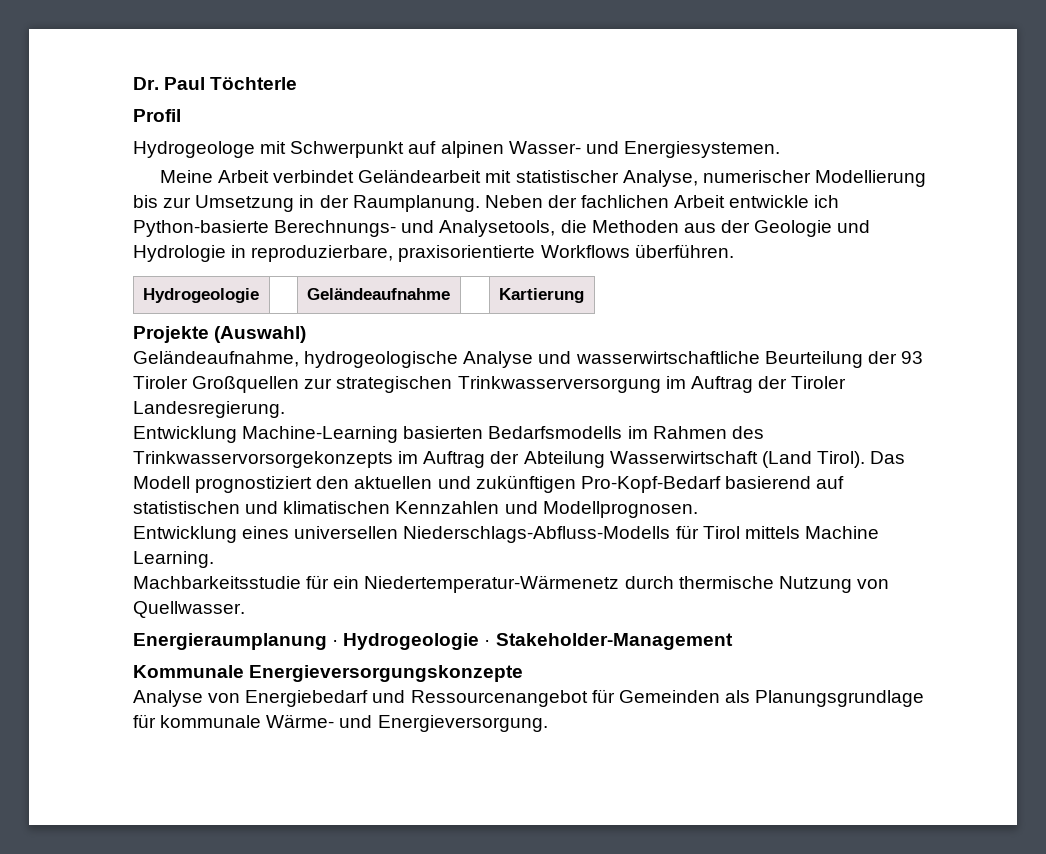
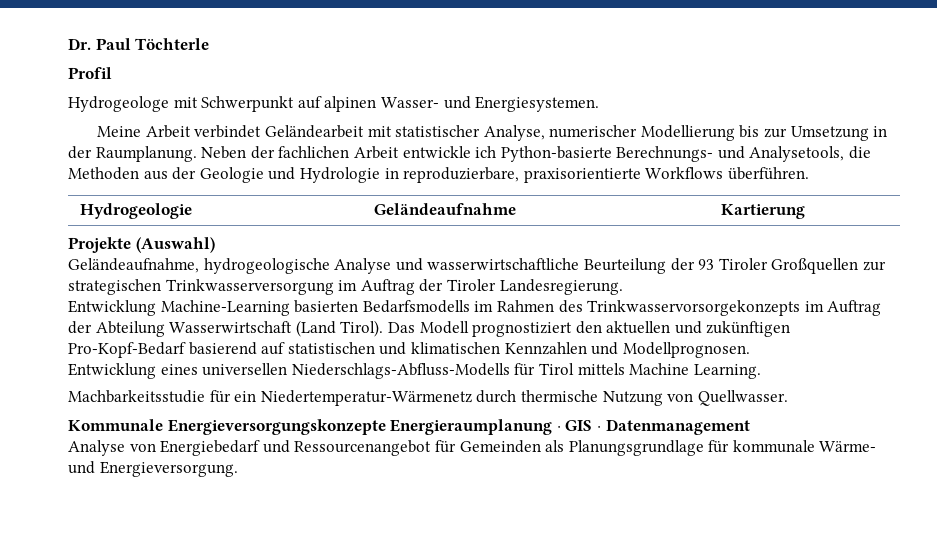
[133,633,733,650] [133,665,524,682] Energieraumplanung · Hydrogeologie · Stakeholder-Management // Kommunale Energieversorgungskonzepte -> [68,419,750,435] Kommunale Energieversorgungskonzepte Energieraumplanung · GIS · Datenmanagement

